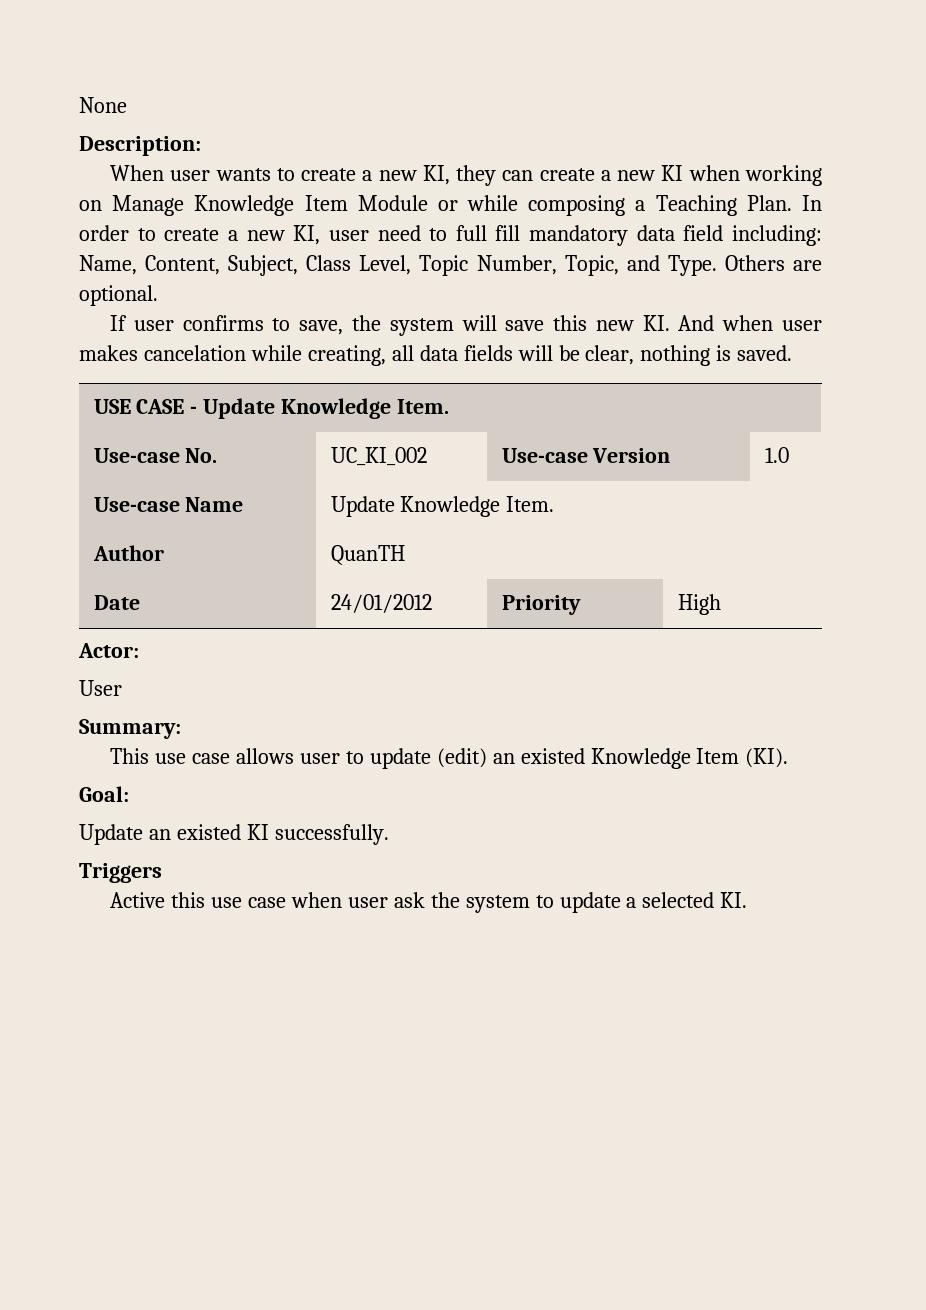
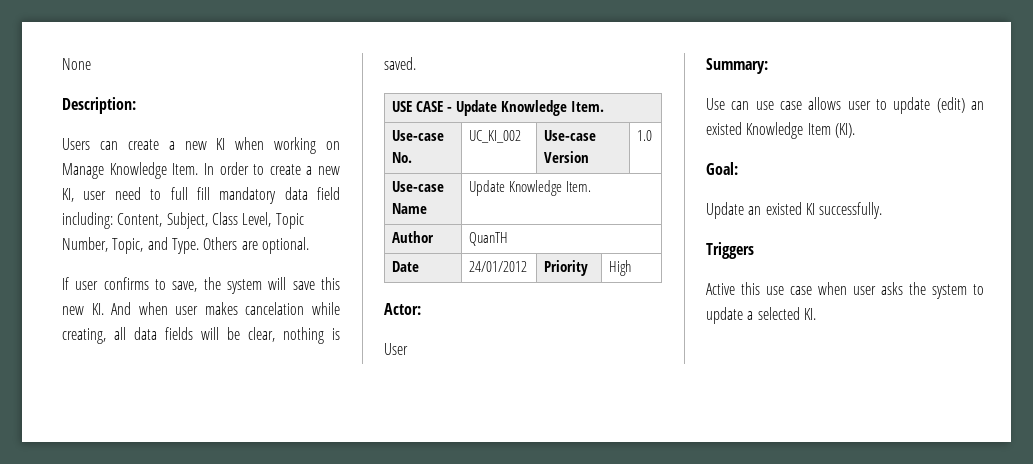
[110,165,497,186] When user wants to create a new KI, they -> [62,138,90,150] Users
[304,195,792,216] Item Module or while composing a Teaching Plan. -> [172,163,199,175] Item.
[79,255,137,275] Name, -> (113, 220) none
[110,748,150,764] This -> [706,98,750,110] Use can
[393,892,425,908] ask -> [881,282,903,295] asks

